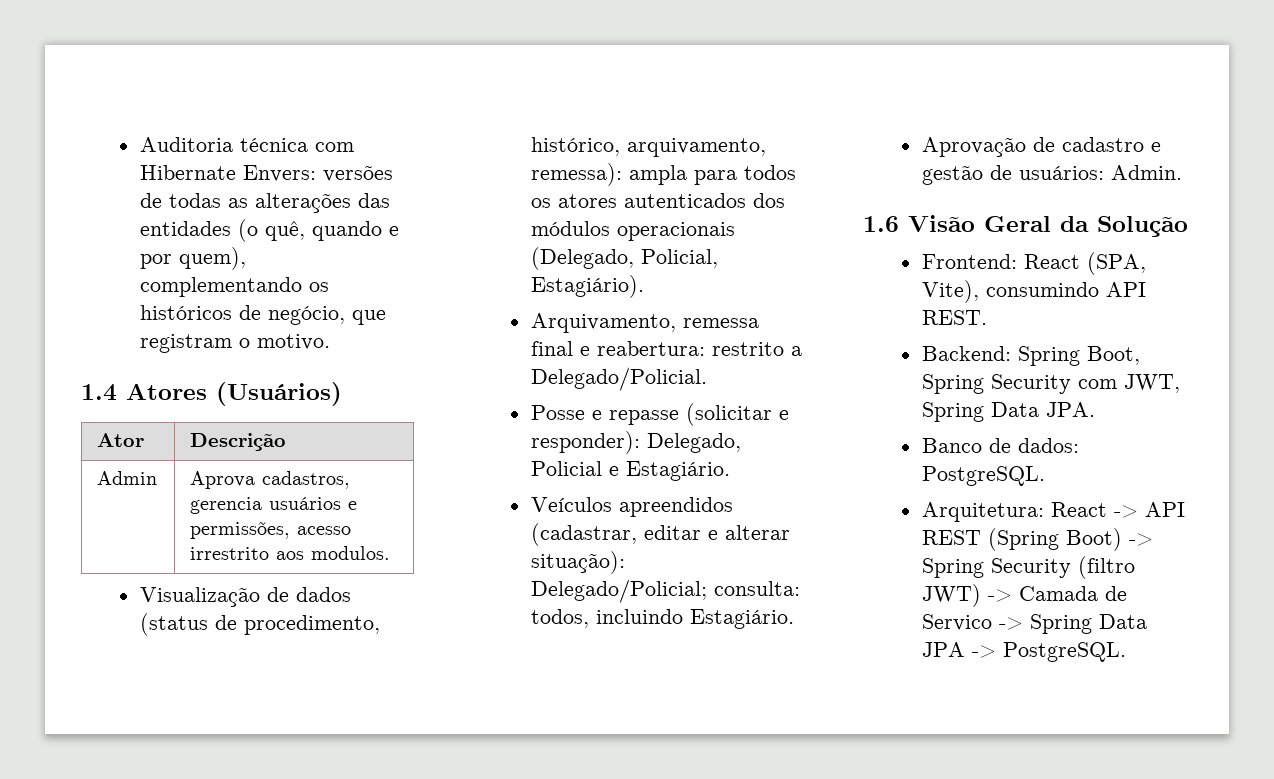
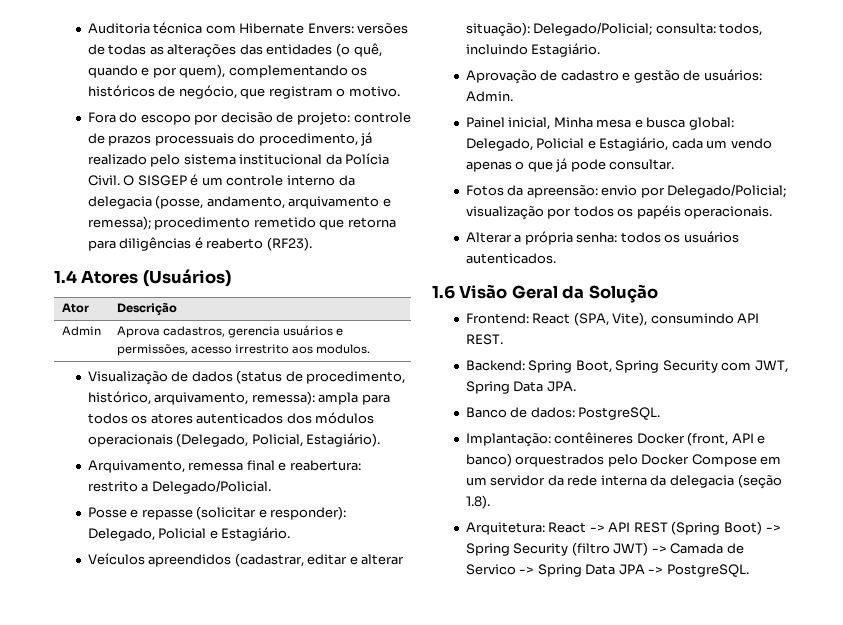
(330, 342) none -> [87,112,411,125] [87,132,373,146] [87,153,390,167] [87,174,355,186] [87,195,391,209] [87,216,396,230] [87,237,312,251] // Fora do escopo por decisão de projeto: controle de prazos processuais do procedimento, já realizado pelo sistema institucional da Polícia Civil. O SISGEP é um controle interno da delegacia (posse, andamento, arquivamento e remessa); procedimento remetido que retorna para diligências é reaberto (RF23).
(1182, 172) none -> [465,117,735,130] [465,137,773,151] [465,158,675,172] [465,184,787,198] [465,205,773,220] [465,231,740,245] [465,253,556,264] // Painel inicial, Minha mesa e busca global: Delegado, Policial e Estagiário, cada um vendo apenas o que já pode consultar. // Fotos da apreensão: envio por Delegado/Policial; visualização por todos os papéis operacionais. // Alterar a própria senha: todos os usuários autenticados.
(1045, 476) none -> [465,432,766,447] [465,453,782,467] [465,474,782,489] [465,495,490,509] // Implantação: contêineres Docker (front, API e banco) orquestrados pelo Docker Compose em um servidor da rede interna da delegacia (seção 1.8).

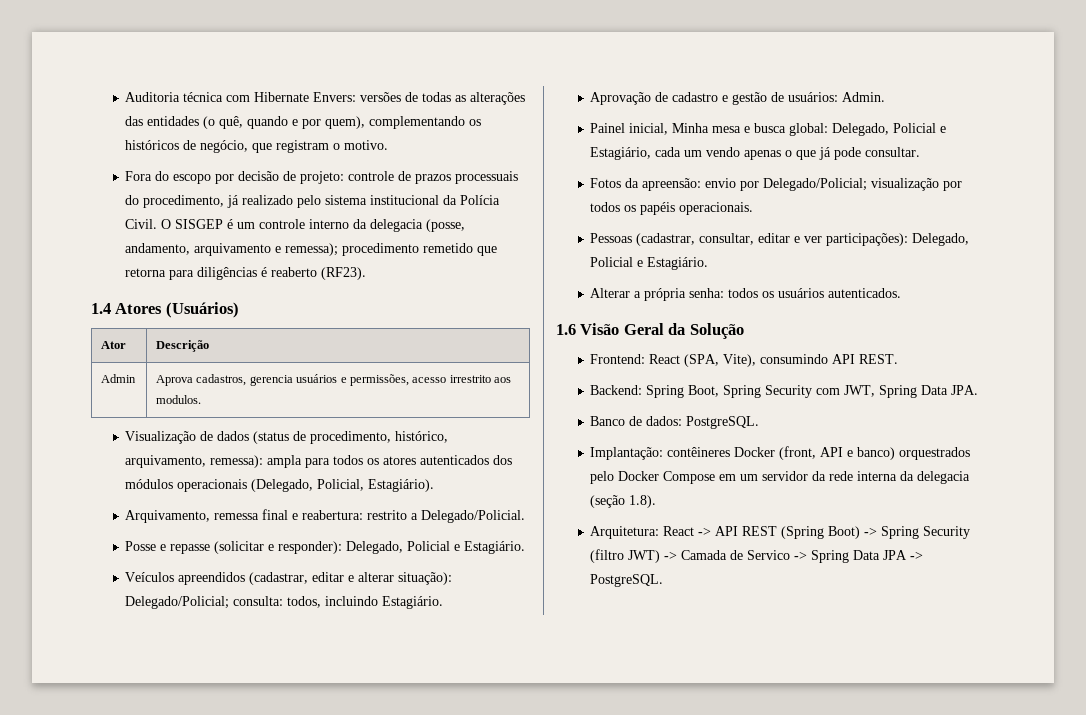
(773, 212) none -> [590,233,970,246] [590,257,709,270] // Pessoas (cadastrar, consultar, editar e ver participações): Delegado, Policial e Estagiário.

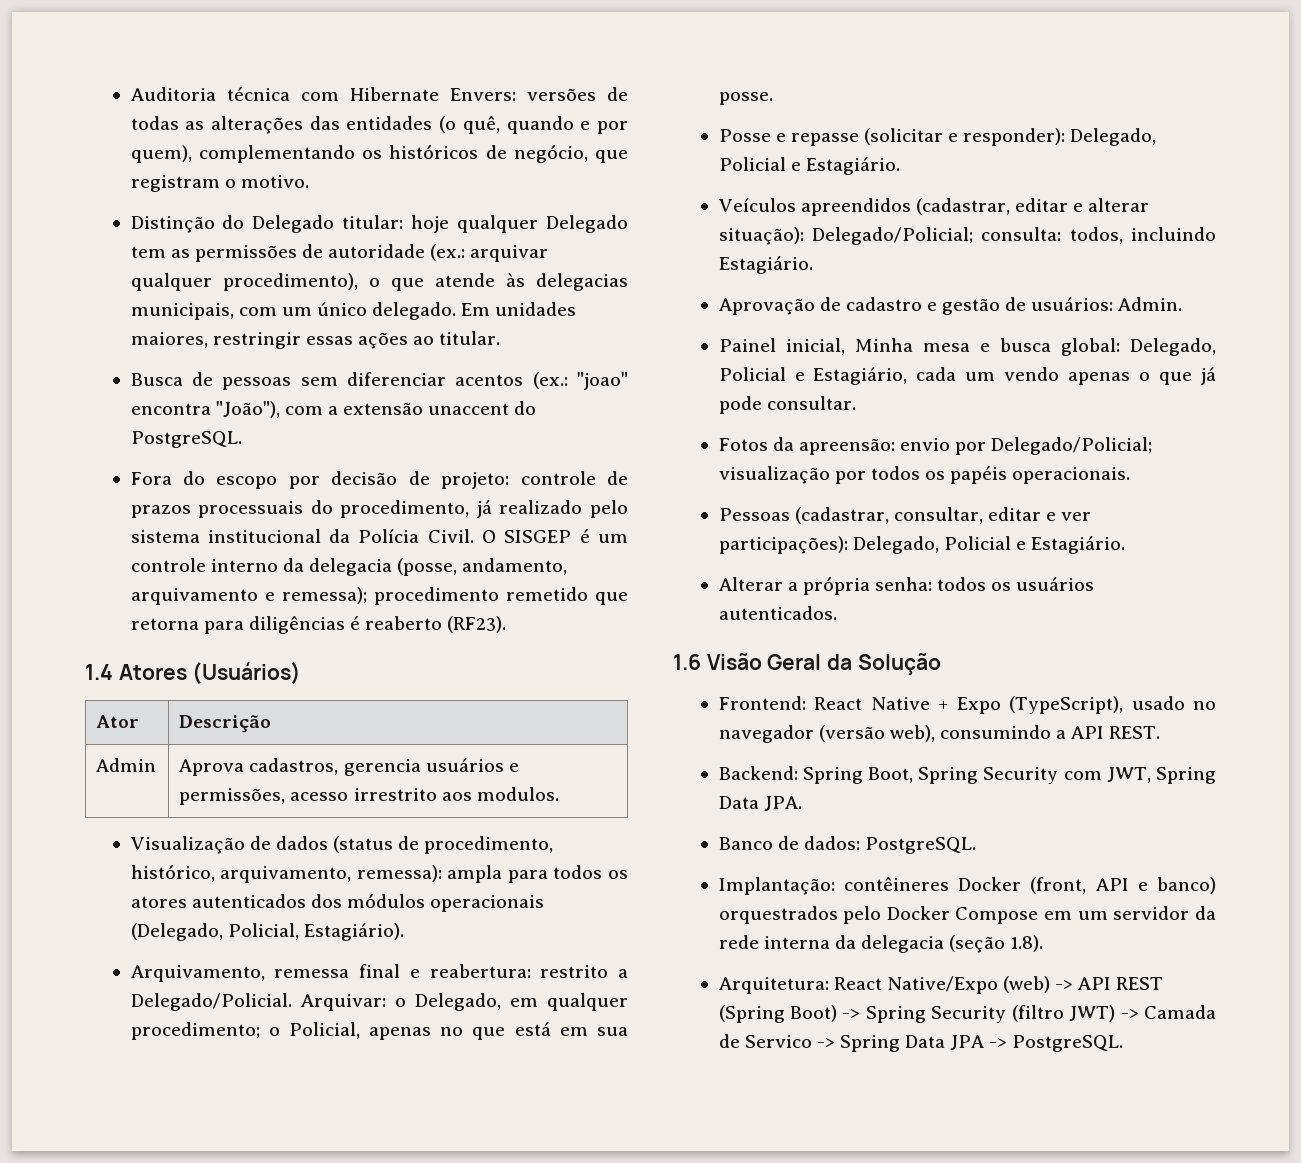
(389, 145) none -> [130,215,628,233] [130,244,549,262] [130,273,629,291] [130,302,577,320] [130,331,501,349] [130,372,629,390] [130,401,537,418] [130,431,242,448] // Distinção do Delegado titular: hoje qualquer Delegado tem as permissões de autoridade (ex.: arquivar qualquer procedimento), o que atende às delegacias municipais, com um único delegado. Em unidades maiores, restringir essas ações ao titular. // Busca de pessoas sem diferenciar acentos (ex.: "joao" encontra "João"), com a extensão unaccent do PostgreSQL.
(526, 516) none -> [300,993,628,1011] [130,1022,629,1040] [718,92,773,105] Arquivar: o Delegado, em qualquer procedimento; o Policial, apenas no que está em sua posse.
[684,354,829,367] (SPA, Vite), consumindo -> [870,696,1216,714] [718,725,1067,743] Native + Expo (TypeScript), usado no navegador (versão web), consumindo a
(695, 531) none -> [886,976,1050,994] Native/Expo (web)

